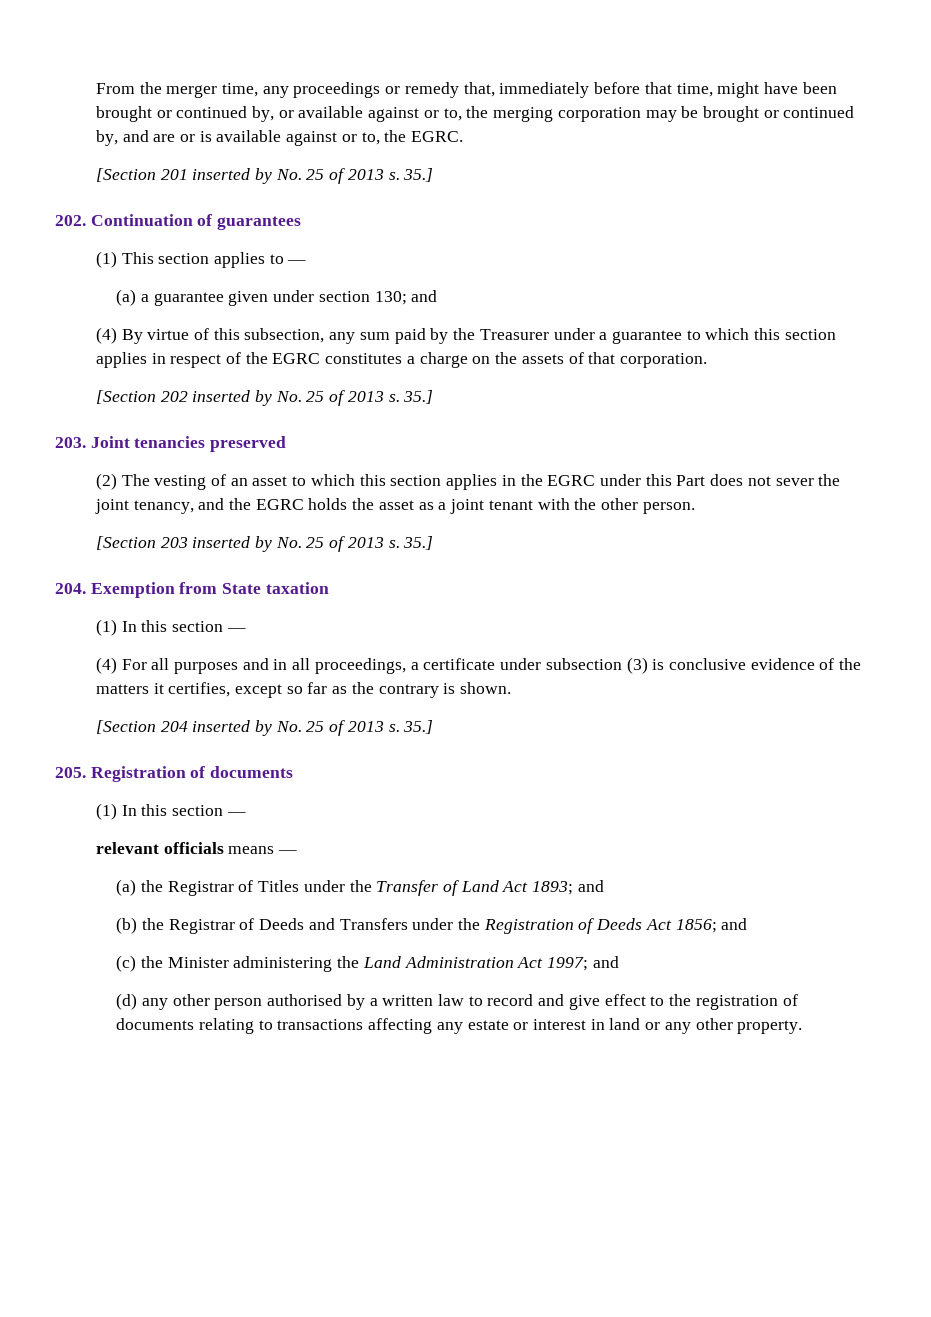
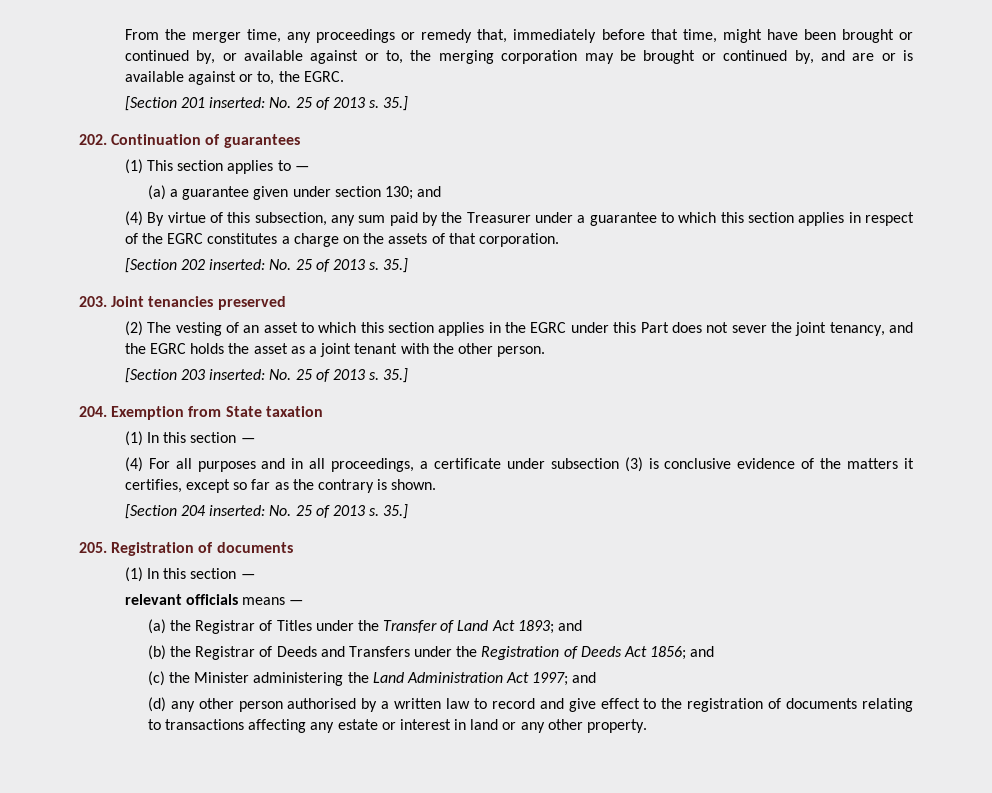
[192,168,272,184] inserted by -> [209,97,266,108] inserted:
[192,390,272,406] inserted by -> [209,259,266,270] inserted:
[192,536,272,552] inserted by -> [209,369,266,380] inserted:
[192,720,272,736] inserted by -> [209,505,266,516] inserted:

